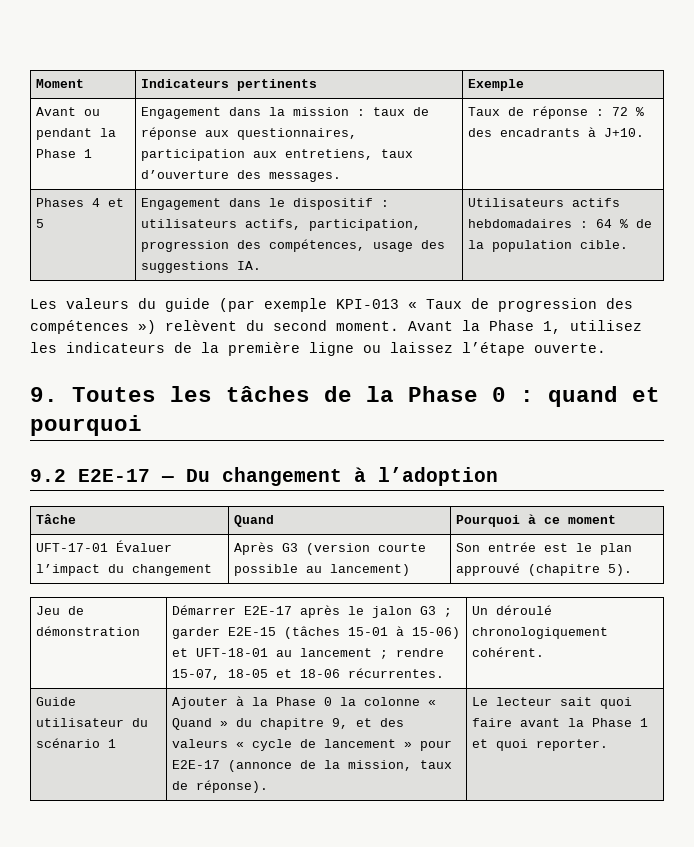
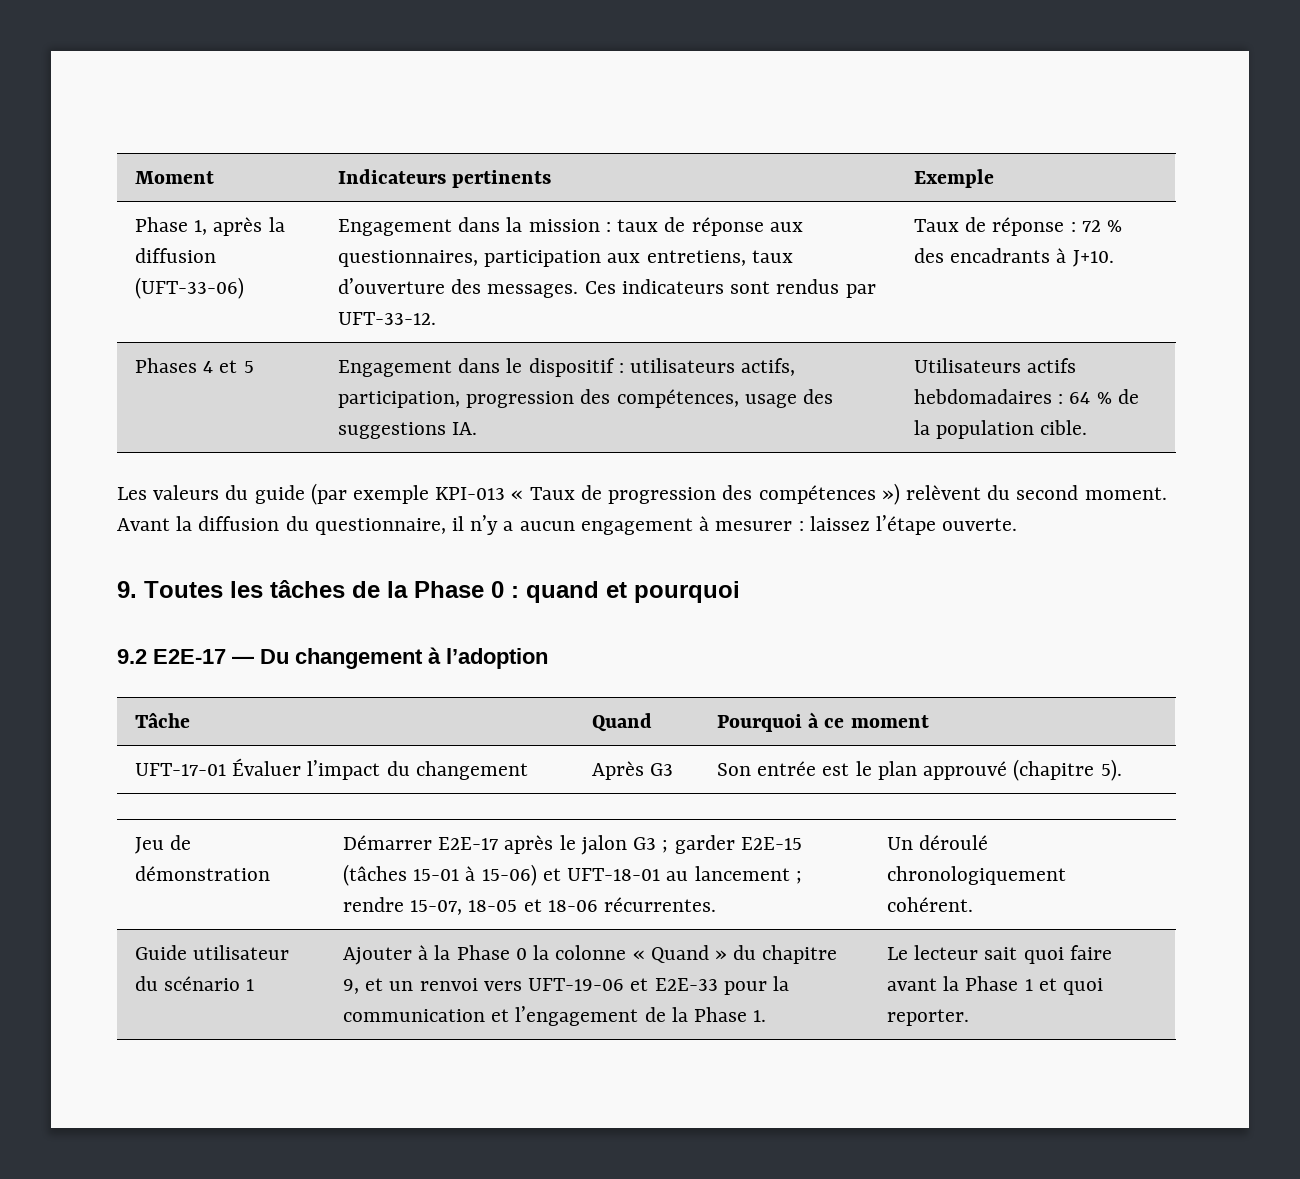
[36,107,101,116] [36,128,117,140] [36,149,93,158] Avant ou pendant la Phase 1 -> [135,217,285,236] [135,248,217,263] [135,277,245,299] Phase 1, après la diffusion (UFT-33-06)
(342, 177) none -> [584,279,876,298] [338,312,437,325] Ces indicateurs sont rendus par UFT-33-12.
[489,320,642,334] [30,342,381,356] Phase 1, utilisez les indicateurs de la première ligne ou -> [198,515,804,535] diffusion du questionnaire, il n’y a aucun engagement à mesurer :
[306,543,427,555] [234,564,411,576] (version courte possible au lancement) -> (674, 769) none
[380,718,405,727] [172,739,453,751] [172,760,453,772] [172,780,269,793] des valeurs « cycle de lancement » pour E2E-17 (annonce de la mission, taux de réponse). -> [389,976,789,995] [343,1006,767,1026] un renvoi vers UFT-19-06 et E2E-33 pour la communication et l’engagement de la Phase 1.

